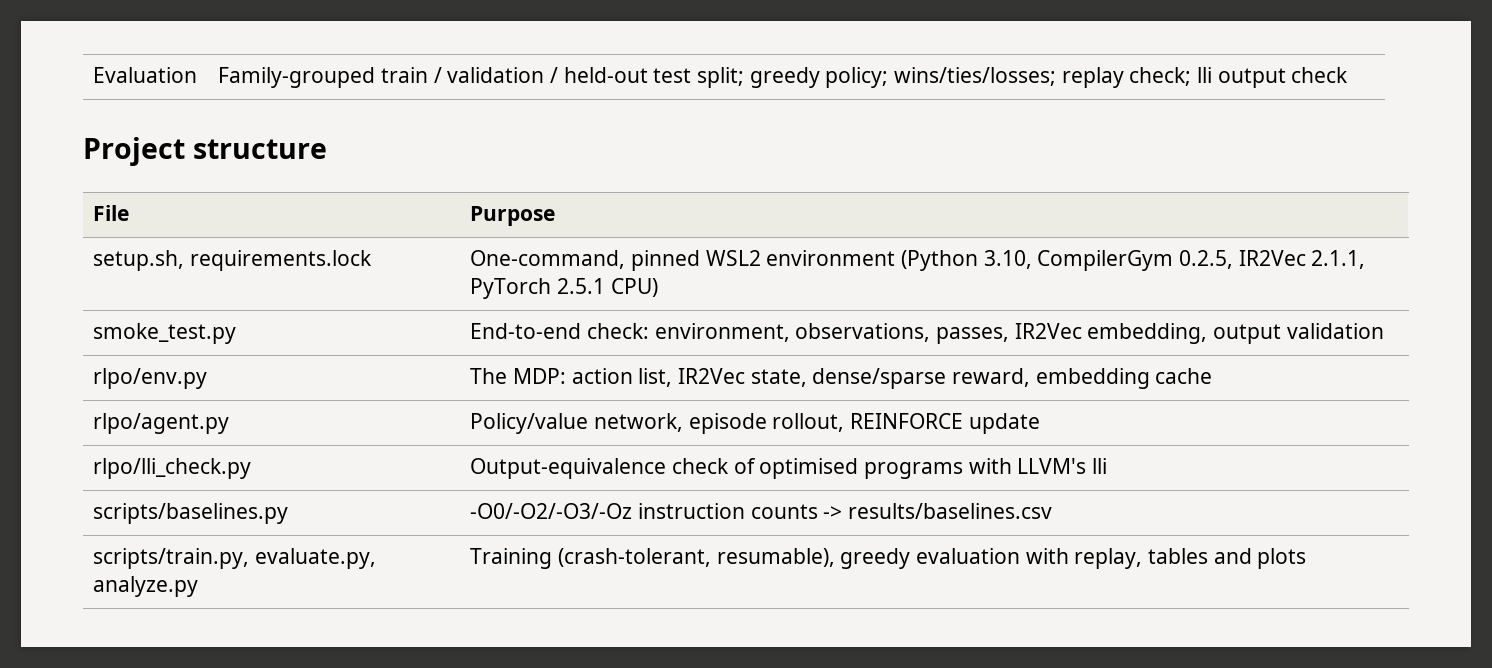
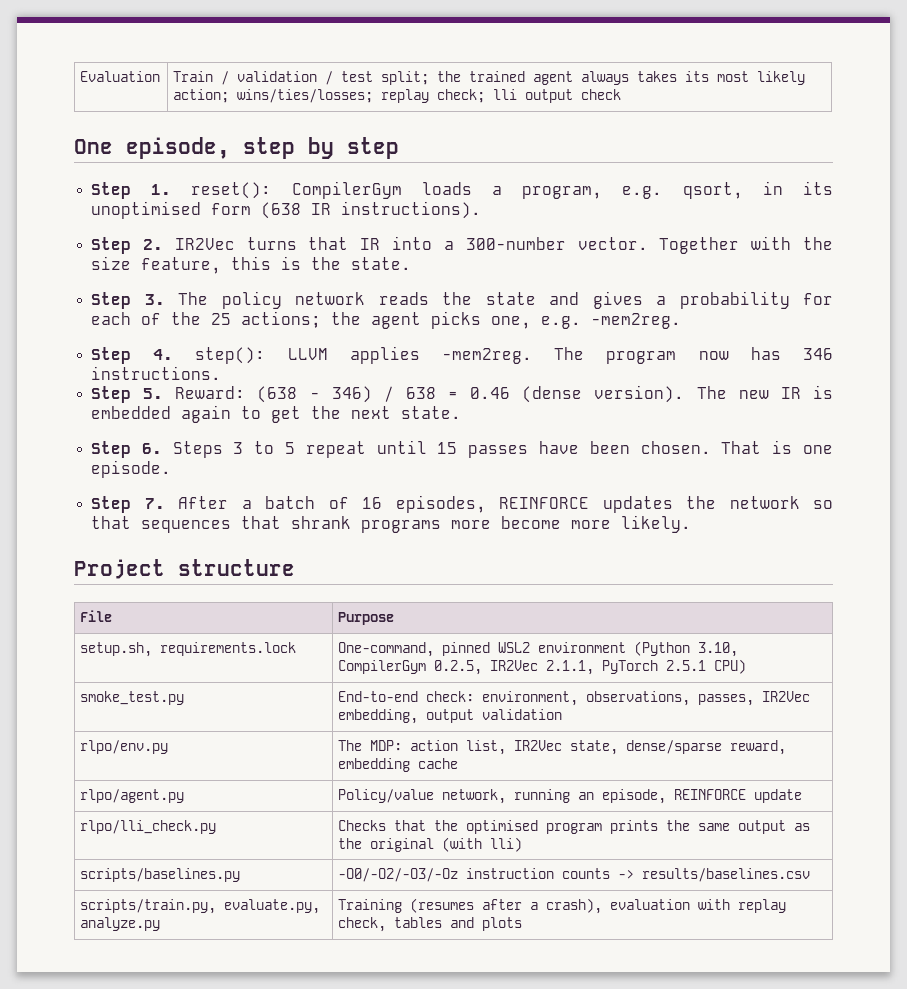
[218,67,428,88] Family-grouped train -> [173,71,214,82] Train
[563,67,648,83] held-out -> (334, 78) none
[749,67,889,88] greedy policy; -> [437,71,806,85] [173,89,230,103] the trained agent always takes its most likely action;
(1349, 75) none -> [74,137,399,159] [91,181,834,199] [91,201,482,219] [91,236,833,254] [91,256,412,274] [91,291,834,309] [91,311,682,329] [91,346,834,364] [91,366,222,380] [91,385,833,403] [91,405,462,423] [91,440,833,458] [91,460,172,478] [91,495,834,513] [91,515,692,533] // One episode, step by step // Step 1. reset(): CompilerGym loads a program, e.g. qsort, in its unoptimised form (638 IR instructions). // Step 2. IR2Vec turns that IR into a 300-number vector. Together with the size feature, this is the state. // Step 3. The policy network reads the state and gives a probability for each of the 25 actions; the agent picks one, e.g. -mem2reg. // Step 4. step(): LLVM applies -mem2reg. The program now has 346 instructions. // Step 5. Reward: (638 - 346) / 638 = 0.46 (dense version). The new IR is embedded again to get the next state. // Step 6. Steps 3 to 5 repeat until 15 passes have been chosen. That is one episode. // Step 7. After a batch of 16 episodes, REINFORCE updates the network so that sequences that shrank programs more become more likely.
[688,413,845,434] episode rollout, -> [514,789,667,804] running an episode,
[470,458,1108,479] Output-equivalence check of optimised programs with LLVM's lli -> [338,820,811,834] [338,837,523,852] Checks that the optimised program prints the same output as the original (with lli)
[557,548,1143,569] (crash-tolerant, resumable), greedy evaluation with replay, -> [410,898,787,914] [338,917,387,932] (resumes after a crash), evaluation with replay check,

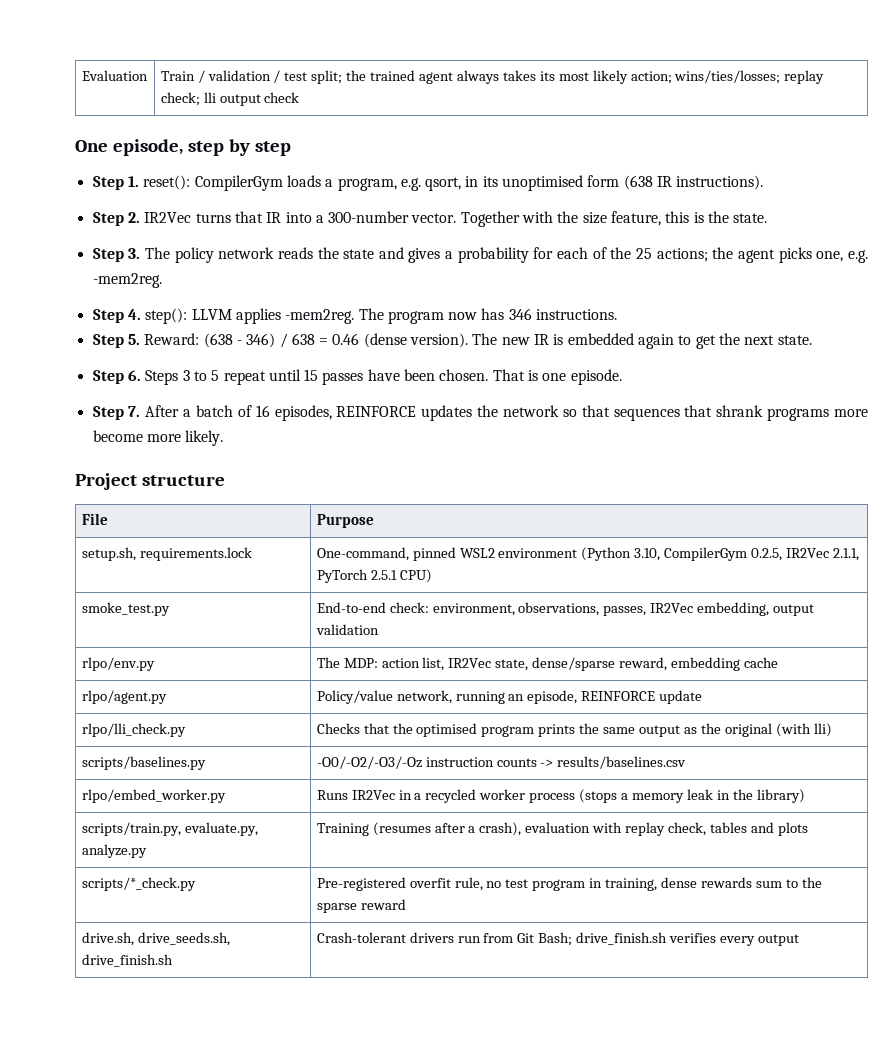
(811, 875) none -> [81,789,226,803] [316,789,805,803] // rlpo/embed_worker.py | Runs IR2Vec in a recycled worker process (stops a memory leak in the library)
(523, 924) none -> [81,877,196,891] [316,877,822,891] [316,899,406,913] [81,932,230,946] [81,954,173,967] [316,932,799,946] // scripts/*_check.py | Pre-registered overfit rule, no test program in training, dense rewards sum to the sparse reward // drive.sh, drive_seeds.sh, drive_finish.sh | Crash-tolerant drivers run from Git Bash; drive_finish.sh verifies every output

